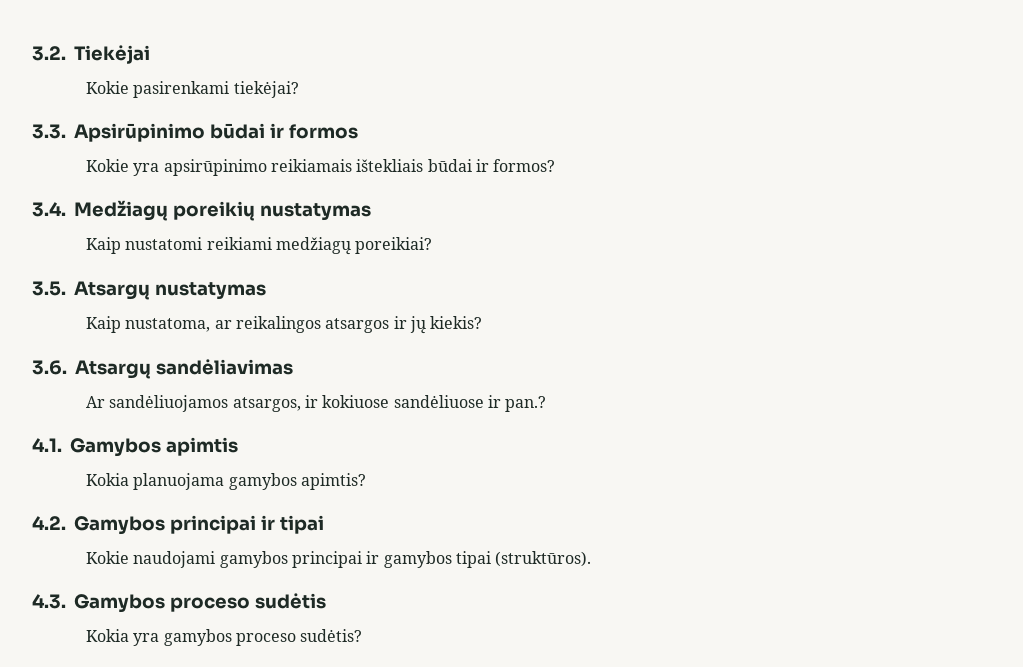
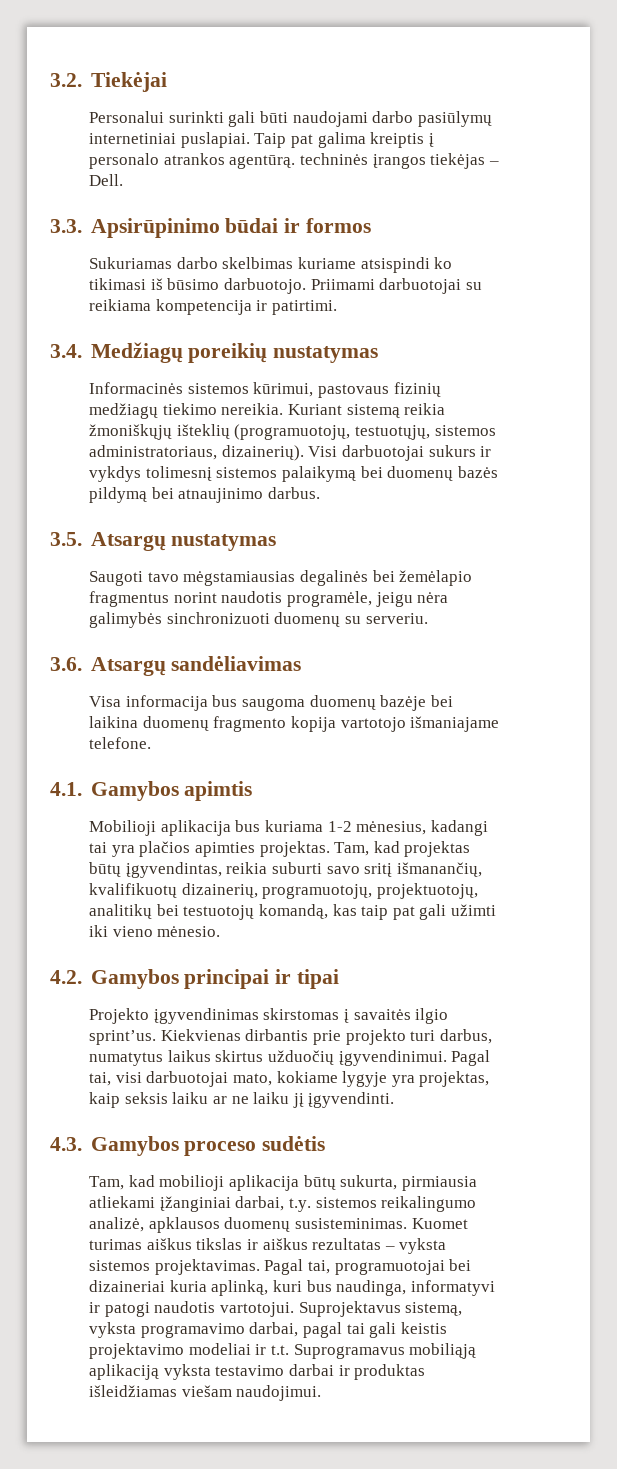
[85,81,299,98] Kokie pasirenkami tiekėjai? -> [89,111,492,127] [89,132,434,148] [89,153,499,169] [89,174,124,186] Personalui surinkti gali būti naudojami darbo pasiūlymų internetiniai puslapiai. Taip pat galima kreiptis į personalo atrankos agentūrą. techninės įrangos tiekėjas – Dell.
[85,159,556,176] [32,200,371,221] [85,237,433,255] [32,281,266,300] [85,316,483,334] [32,359,293,379] [85,395,547,412] [32,437,238,457] [85,473,366,490] Kokie yra apsirūpinimo reikiamais ištekliais būdai ir formos? // 3.4. Medžiagų poreikių nustatymas // Kaip nustatomi reikiami medžiagų poreikiai? // 3.5. Atsargų nustatymas // Kaip nustatoma, ar reikalingos atsargos ir jų kiekis? // 3.6. Atsargų sandėliavimas // Ar sandėliuojamos atsargos, ir kokiuose sandėliuose ir pan.? // 4.1. Gamybos apimtis // Kokia planuojama gamybos apimtis? -> [89,257,453,273] [89,278,482,294] [89,299,338,315] [50,342,379,363] [89,382,441,398] [89,403,446,419] [89,424,496,440] [89,445,492,461] [89,466,498,482] [89,487,321,503] [50,532,277,551] [89,570,473,586] [89,591,449,607] [89,612,428,628] [50,656,302,676] [89,695,453,711] [89,716,500,732] [89,737,152,749] [50,781,253,801] [89,820,488,836] [89,841,471,857] [89,862,482,878] [89,883,479,899] [89,904,496,920] [89,925,221,937] Sukuriamas darbo skelbimas kuriame atsispindi ko tikimasi iš būsimo darbuotojo. Priimami darbuotojai su reikiama kompetencija ir patirtimi. // 3.4. Medžiagų poreikių nustatymas // Informacinės sistemos kūrimui, pastovaus fizinių medžiagų tiekimo nereikia. Kuriant sistemą reikia žmoniškųjų išteklių (programuotojų, testuotųjų, sistemos administratoriaus, dizainerių). Visi darbuotojai sukurs ir vykdys tolimesnį sistemos palaikymą bei duomenų bazės pildymą bei atnaujinimo darbus. // 3.5. Atsargų nustatymas // Saugoti tavo mėgstamiausias degalinės bei žemėlapio fragmentus norint naudotis programėle, jeigu nėra galimybės sinchronizuoti duomenų su serveriu. // 3.6. Atsargų sandėliavimas // Visa informacija bus saugoma duomenų bazėje bei laikina duomenų fragmento kopija vartotojo išmaniajame telefone. // 4.1. Gamybos apimtis // Mobilioji aplikacija bus kuriama 1-2 mėnesius, kadangi tai yra plačios apimties projektas. Tam, kad projektas būtų įgyvendintas, reikia suburti savo sritį išmanančių, kvalifikuotų dizainerių, programuotojų, projektuotojų, analitikų bei testuotojų komandą, kas taip pat gali užimti iki vieno mėnesio.
[85,551,592,568] [32,593,326,613] [85,629,363,646] Kokie naudojami gamybos principai ir gamybos tipai (struktūros). // 4.3. Gamybos proceso sudėtis // Kokia yra gamybos proceso sudėtis? -> [89,1008,449,1024] [89,1029,492,1045] [89,1050,491,1066] [89,1071,490,1087] [89,1092,395,1108] [50,1136,326,1156] [89,1175,477,1191] [89,1196,477,1212] [89,1217,468,1233] [89,1238,447,1254] [89,1259,472,1275] [89,1280,495,1296] [89,1301,463,1317] [89,1322,447,1338] [89,1343,477,1359] [89,1364,426,1380] [89,1385,322,1401] Projekto įgyvendinimas skirstomas į savaitės ilgio sprint’us. Kiekvienas dirbantis prie projekto turi darbus, numatytus laikus skirtus užduočių įgyvendinimui. Pagal tai, visi darbuotojai mato, kokiame lygyje yra projektas, kaip seksis laiku ar ne laiku jį įgyvendinti. // 4.3. Gamybos proceso sudėtis // Tam, kad mobilioji aplikacija būtų sukurta, pirmiausia atliekami įžanginiai darbai, t.y. sistemos reikalingumo analizė, apklausos duomenų susisteminimas. Kuomet turimas aiškus tikslas ir aiškus rezultatas – vyksta sistemos projektavimas. Pagal tai, programuotojai bei dizaineriai kuria aplinką, kuri bus naudinga, informatyvi ir patogi naudotis vartotojui. Suprojektavus sistemą, vyksta programavimo darbai, pagal tai gali keistis projektavimo modeliai ir t.t. Suprogramavus mobiliąją aplikaciją vyksta testavimo darbai ir produktas išleidžiamas viešam naudojimui.

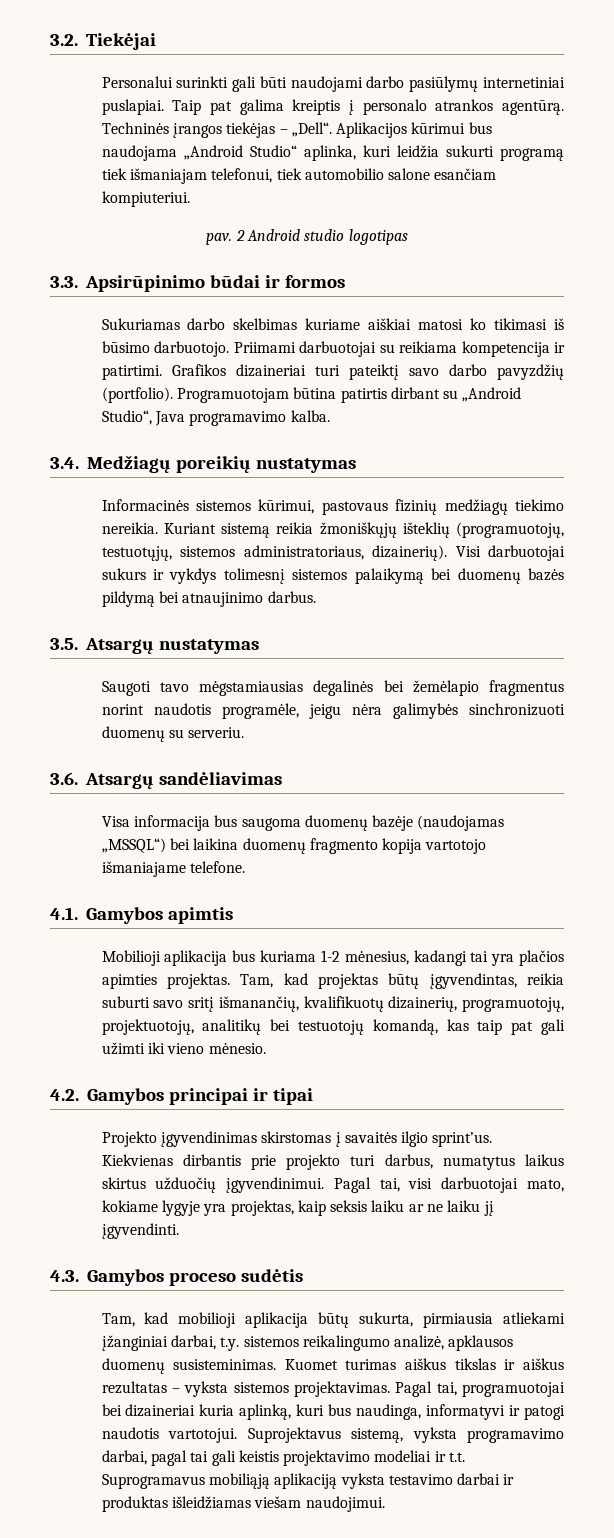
[300,153,369,165] techninės -> [101,122,169,134] Techninės
[89,174,124,186] Dell. -> [291,122,492,138] [101,145,564,161] [101,168,497,184] [101,191,190,207] [206,229,408,245] „Dell“. Aplikacijos kūrimui bus naudojama „Android Studio“ aplinka, kuri leidžia sukurti programą tiek išmaniajam telefonui, tiek automobilio salone esančiam kompiuteriui. // pav. 2 Android studio logotipas
[360,257,430,273] atsispindi -> [368,318,464,330] aiškiai matosi
(338, 307) none -> [171,364,564,380] [101,387,522,403] [101,410,330,426] Grafikos dizaineriai turi pateiktį savo darbo pavyzdžių (portfolio). Programuotojam būtina patirtis dirbant su „Android Studio“, Java programavimo kalba.
(427, 703) none -> [417,815,505,831] [101,838,166,853] (naudojamas „MSSQL“)

